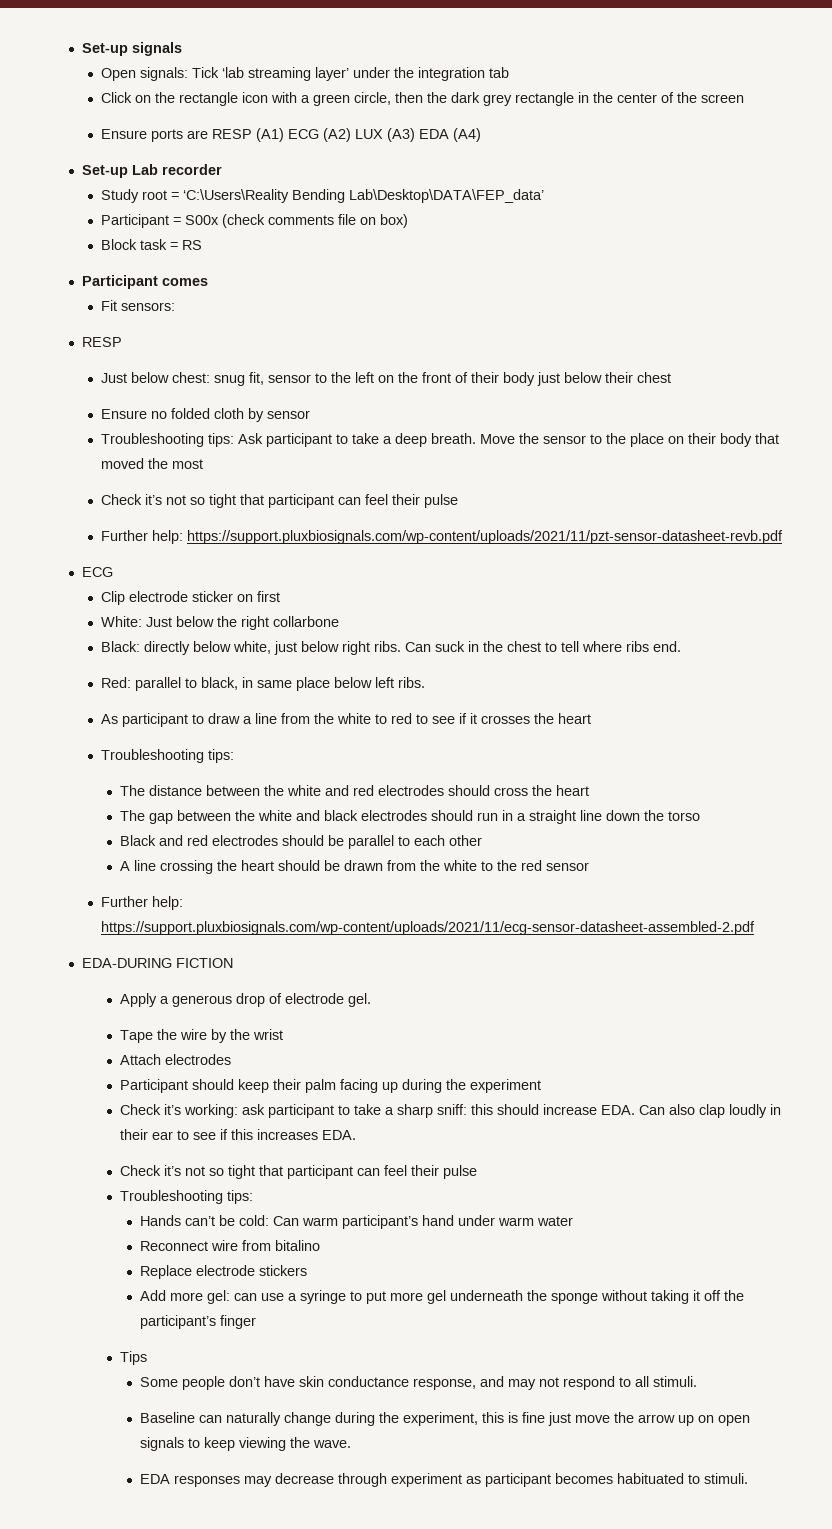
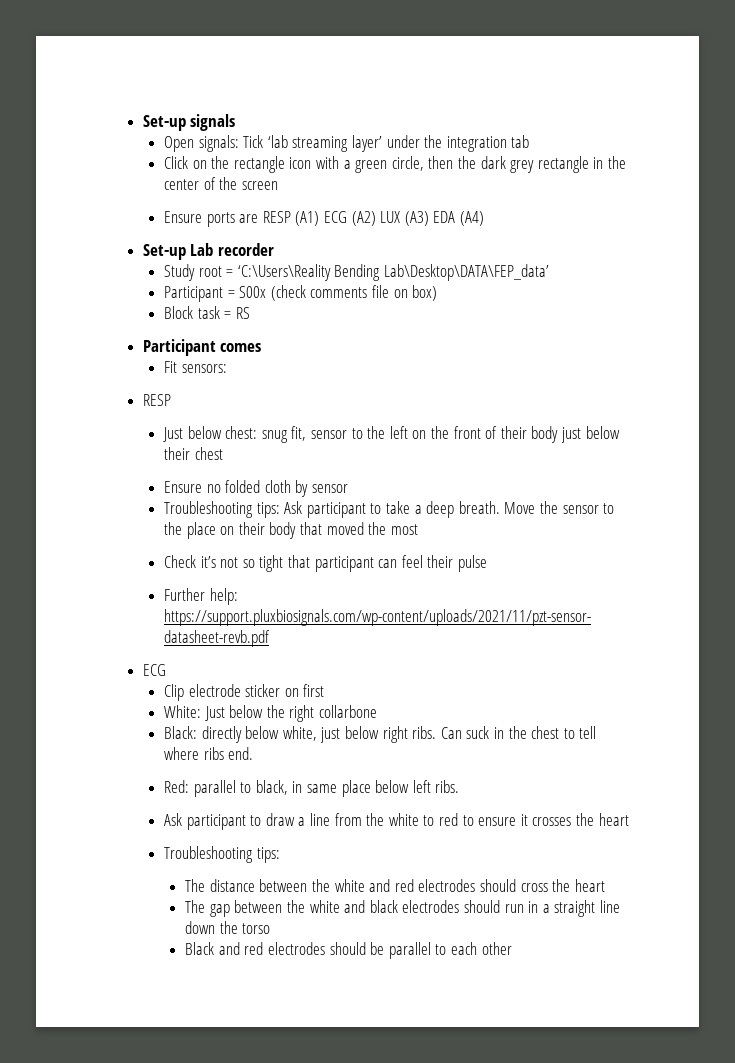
[101,714,119,724] As -> [164,813,183,826] Ask
[432,713,468,724] see if -> [478,817,517,826] ensure
[120,860,590,874] [101,896,184,910] [101,921,756,935] [82,958,234,968] [120,993,372,1007] [120,1029,284,1043] [120,1054,232,1065] [120,1079,542,1093] [120,1104,782,1118] [120,1129,357,1140] [120,1165,478,1179] [120,1190,254,1204] [139,1215,573,1229] [139,1240,320,1251] [139,1265,307,1279] [139,1290,744,1304] [139,1315,256,1329] [120,1351,148,1365] [139,1376,697,1390] [139,1412,750,1426] [139,1437,351,1451] [139,1473,748,1487] // A line crossing the heart should be drawn from the white to the red sensor // Further help: https://support.pluxbiosignals.com/wp-content/uploads/2021/11/ecg-sensor-datasheet-assembled-2.pdf // EDA-DURING FICTION // Apply a generous drop of electrode gel. // Tape the wire by the wrist // Attach electrodes // Participant should keep their palm facing up during the experiment // Check it’s working: ask participant to take a sharp sniff: this should increase EDA. Can also clap loudly in their ear to see if this increases EDA. // Check it’s not so tight that participant can feel their pulse // Troubleshooting tips: // Hands can’t be cold: Can warm participant’s hand under warm water // Reconnect wire from bitalino // Replace electrode stickers // Add more gel: can use a syringe to put more gel underneath the sponge without taking it off the participant’s finger // Tips // Some people don’t have skin conductance response, and may not respond to all stimuli. // Baseline can naturally change during the experiment, this is fine just move the arrow up on open signals to keep viewing the wave. // EDA responses may decrease through experiment as participant becomes habituated to stimuli. -> (512, 948) none

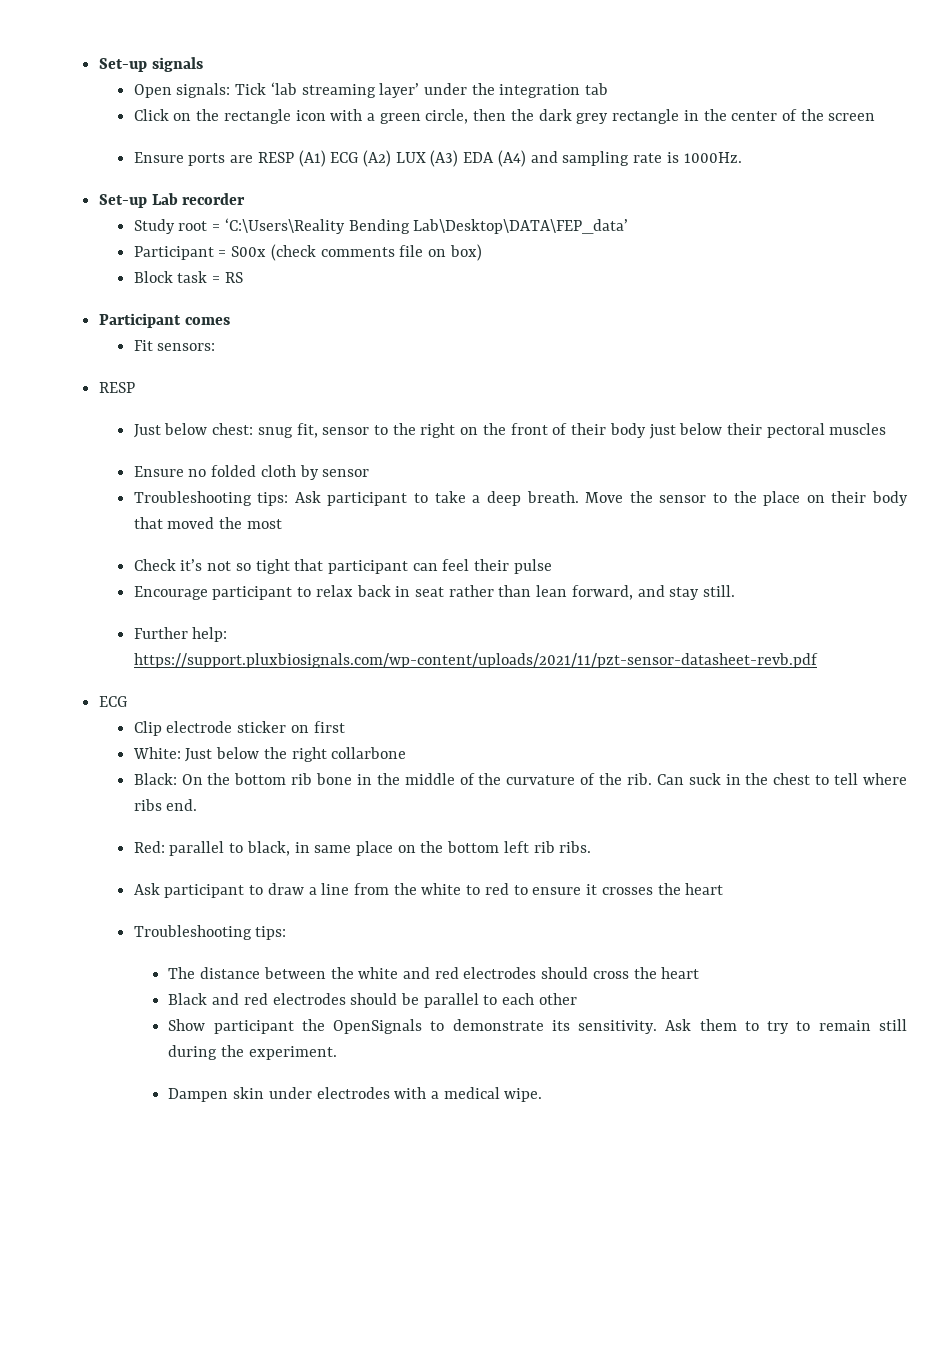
(484, 218) none -> [530,151,742,166] and sampling rate is 1000Hz.
[389,426,408,439] left -> [420,423,456,438] right
[194,447,223,460] chest -> [766,423,887,438] pectoral muscles
(487, 563) none -> [133,585,736,600] // Encourage participant to relax back in seat rather than lean forward, and stay still.
[201,726,437,743] directly below white, just below right ribs. -> [181,773,652,785] On the bottom rib bone in the middle of the curvature of the rib.
[375,780,431,793] below left -> [397,841,555,853] on the bottom left rib
[185,900,620,917] [185,921,271,934] // The gap between the white and black electrodes should run in a straight line down the torso -> (700, 973) none
(512, 948) none -> [168,1019,907,1034] [168,1045,337,1060] [168,1087,543,1102] // Show participant the OpenSignals to demonstrate its sensitivity. Ask them to try to remain still during the experiment. // Dampen skin under electrodes with a medical wipe.

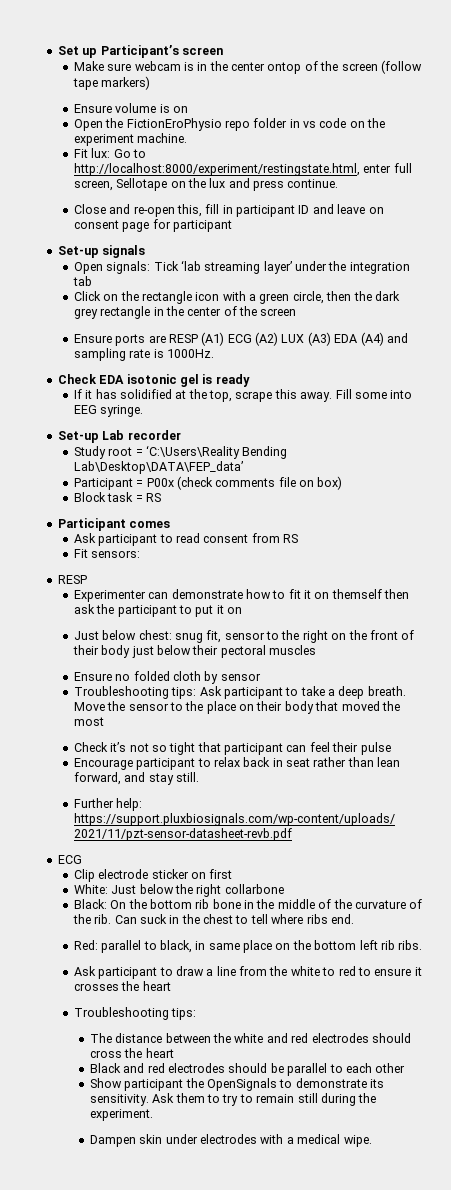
(98, 65) none -> [57,45,223,58] [73,60,422,74] [72,76,151,90] [73,103,188,113] [73,118,386,131] [73,133,188,146] [73,148,146,158] [73,163,412,176] [73,178,339,191] [73,204,384,217] [73,219,232,232] Set up Participant’s screen // Make sure webcam is in the center ontop of the screen (follow tape markers) // Ensure volume is on // Open the FictionEroPhysio repo folder in vs code on the experiment machine. // Fit lux: Go to http://localhost:8000/experiment/restingstate.html, enter full screen, Sellotape on the lux and press continue. // Close and re-open this, fill in participant ID and leave on consent page for participant //
(742, 157) none -> [57,374,250,387] [73,389,413,402] [73,405,144,417] // Check EDA isotonic gel is ready // If it has solidified at the top, scrape this away. Fill some into EEG syringe.
[231,246,267,257] S00x -> [146,478,174,487] P00x
[133,340,216,351] [98,382,135,393] Fit sensors: // RESP -> [73,533,299,546] [73,549,141,558] [57,575,87,584] [73,589,410,602] [73,604,243,617] Ask participant to read consent from RS // Fit sensors: // RESP // Experimenter can demonstrate how to fit it on themself then ask the participant to put it on

